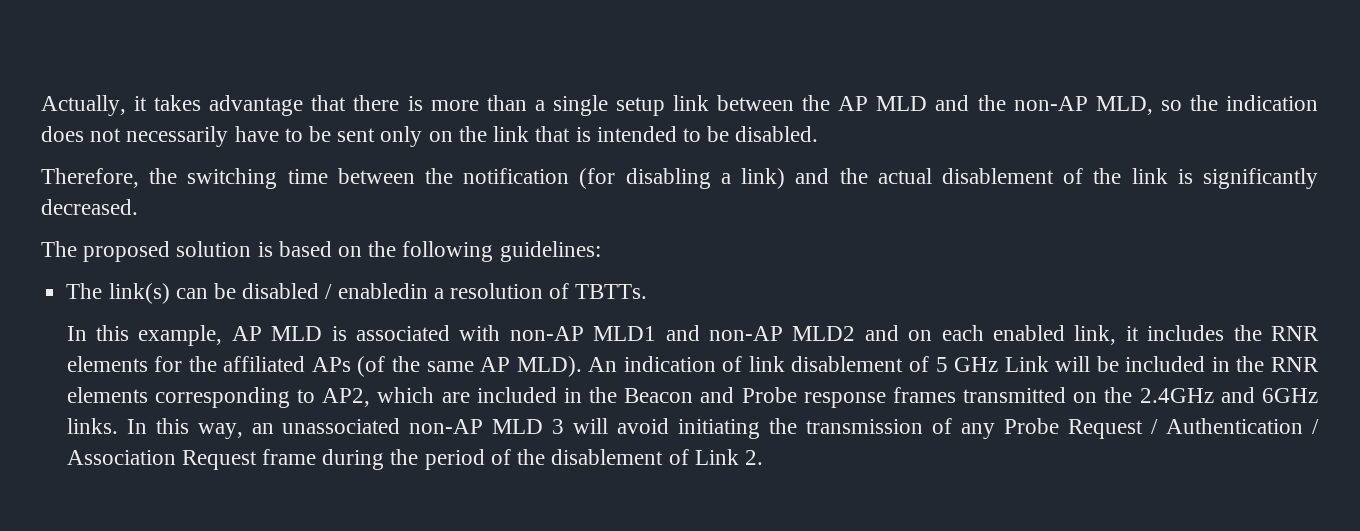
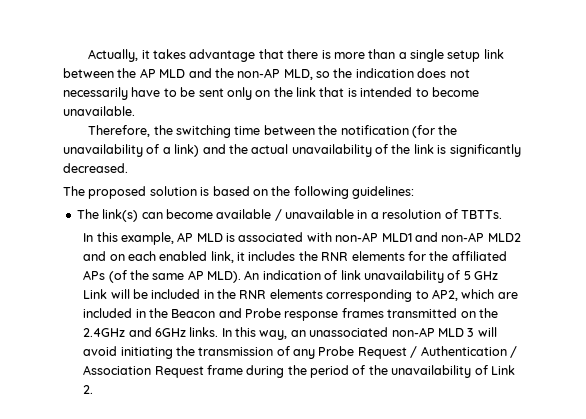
[707,126,819,142] be disabled. -> [431,87,479,97] [63,106,135,116] become unavailable.
[625,168,711,189] disabling -> [438,125,458,135] [63,144,160,157] the unavailability of
[941,168,1054,184] disablement -> [291,144,372,157] unavailability
[213,283,428,299] be disabled / enabledin -> [165,209,368,221] become available / unavailable in
[791,356,904,372] disablement -> [363,270,444,283] unavailability
[551,449,664,465] disablement -> [391,365,472,378] unavailability

